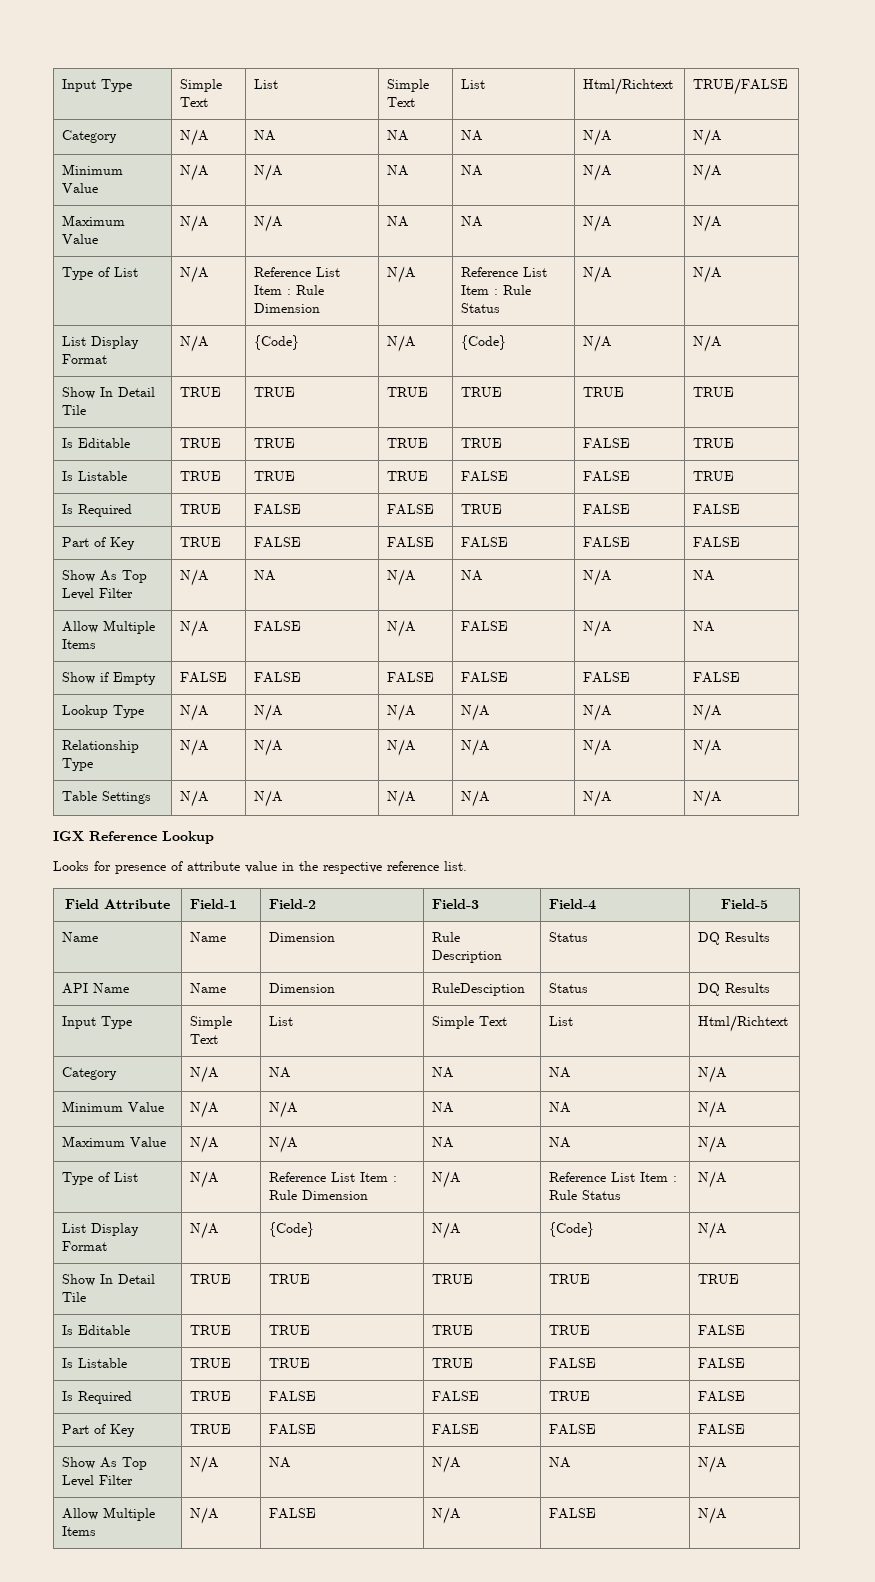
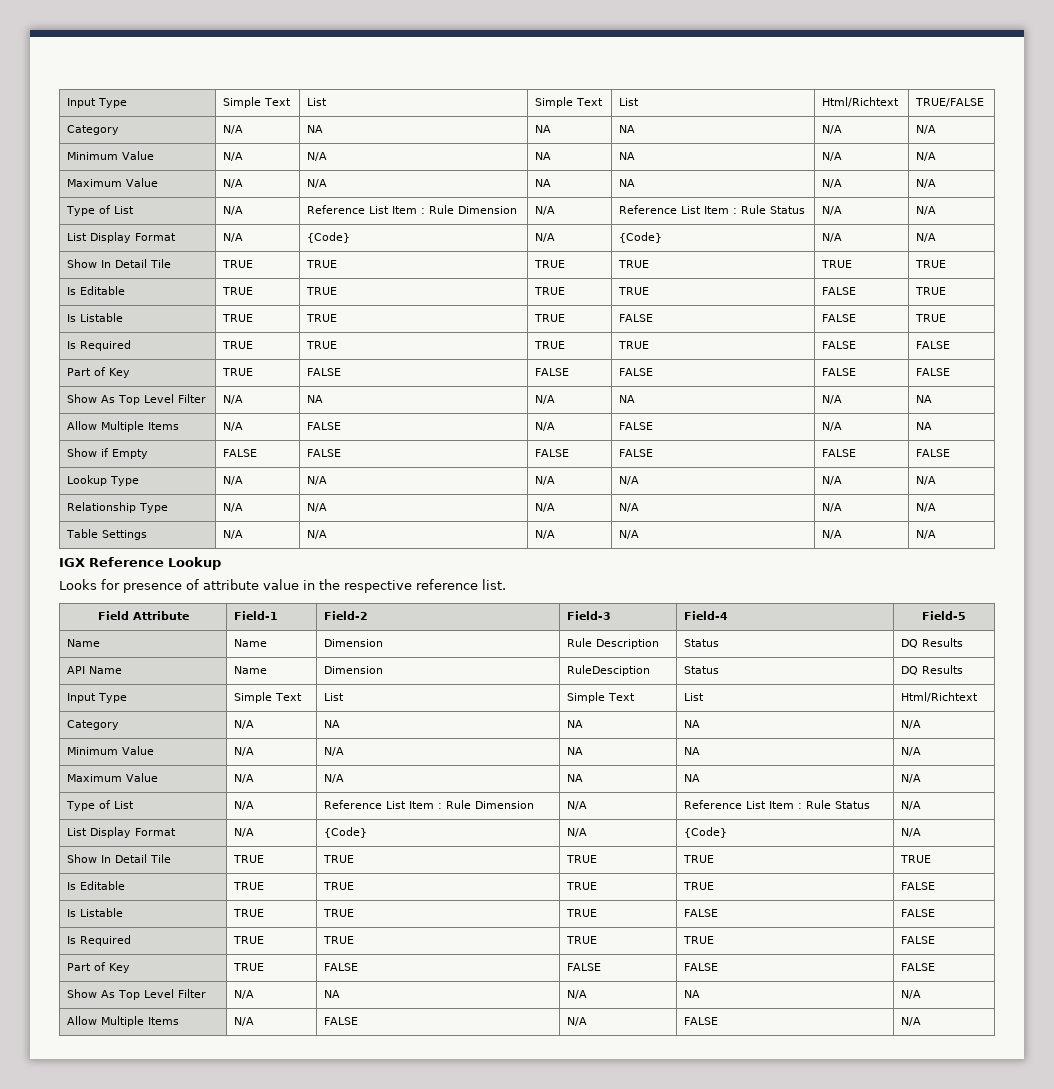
[254,504,302,515] [387,504,435,515] FALSE | FALSE -> [306,341,338,349] [534,341,566,349] TRUE | TRUE
[269,1391,317,1402] [432,1391,480,1402] FALSE | FALSE -> [323,936,355,944] [566,936,598,944] TRUE | TRUE

